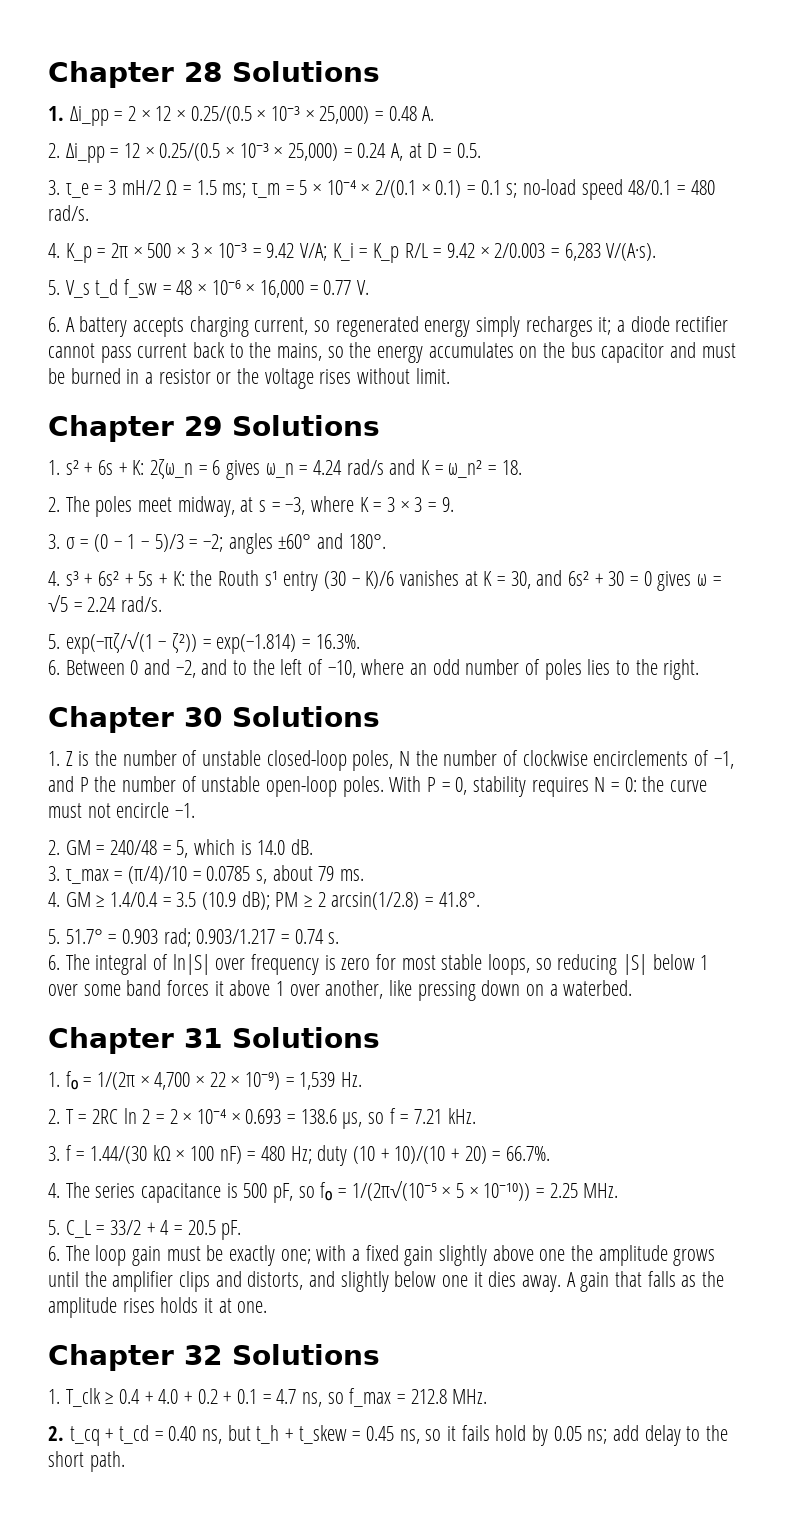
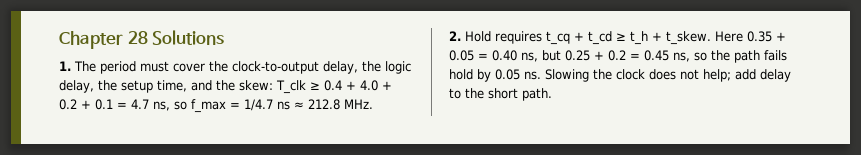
[69,106,435,126] [48,143,481,163] [48,179,715,200] [48,205,89,221] [48,243,657,263] [48,279,370,298] [48,316,729,337] [48,342,736,363] [48,368,450,389] [48,415,380,442] [48,459,522,480] [48,496,454,517] [48,533,386,554] [48,570,721,591] [48,595,163,612] [48,632,360,654] [48,659,700,680] [48,706,380,733] [48,750,734,771] [48,776,708,797] [48,802,196,818] [48,839,314,858] [48,865,365,884] [48,891,480,910] [48,928,340,947] [48,954,709,975] [48,980,633,1001] [48,1027,380,1054] [48,1071,363,1090] [48,1108,476,1129] [48,1145,551,1166] [48,1181,619,1203] [48,1220,242,1240] [48,1245,716,1266] [48,1271,725,1292] [48,1297,268,1318] [48,1344,380,1371] [48,1389,60,1404] Δi_pp = 2 × 12 × 0.25/(0.5 × 10⁻³ × 25,000) = 0.48 A. // 2. Δi_pp = 12 × 0.25/(0.5 × 10⁻³ × 25,000) = 0.24 A, at D = 0.5. // 3. τ_e = 3 mH/2 Ω = 1.5 ms; τ_m = 5 × 10⁻⁴ × 2/(0.1 × 0.1) = 0.1 s; no-load speed 48/0.1 = 480 rad/s. // 4. K_p = 2π × 500 × 3 × 10⁻³ = 9.42 V/A; K_i = K_p R/L = 9.42 × 2/0.003 = 6,283 V/(A·s). // 5. V_s t_d f_sw = 48 × 10⁻⁶ × 16,000 = 0.77 V. // 6. A battery accepts charging current, so regenerated energy simply recharges it; a diode rectifier cannot pass current back to the mains, so the energy accumulates on the bus capacitor and must be burned in a resistor or the voltage rises without limit. // Chapter 29 Solutions // 1. s² + 6s + K: 2ζω_n = 6 gives ω_n = 4.24 rad/s and K = ω_n² = 18. // 2. The poles meet midway, at s = −3, where K = 3 × 3 = 9. // 3. σ = (0 − 1 − 5)/3 = −2; angles ±60° and 180°. // 4. s³ + 6s² + 5s + K: the Routh s¹ entry (30 − K)/6 vanishes at K = 30, and 6s² + 30 = 0 gives ω = √5 = 2.24 rad/s. // 5. exp(−πζ/√(1 − ζ²)) = exp(−1.814) = 16.3%. // 6. Between 0 and −2, and to the left of −10, where an odd number of poles lies to the right. // Chapter 30 Solutions // 1. Z is the number of unstable closed-loop poles, N the number of clockwise encirclements of −1, and P the number of unstable open-loop poles. With P = 0, stability requires N = 0: the curve must not encircle −1. // 2. GM = 240/48 = 5, which is 14.0 dB. // 3. τ_max = (π/4)/10 = 0.0785 s, about 79 ms. // 4. GM ≥ 1.4/0.4 = 3.5 (10.9 dB); PM ≥ 2 arcsin(1/2.8) = 41.8°. // 5. 51.7° = 0.903 rad; 0.903/1.217 = 0.74 s. // 6. The integral of ln|S| over frequency is zero for most stable loops, so reducing |S| below 1 over some band forces it above 1 over another, like pressing down on a waterbed. // Chapter 31 Solutions // 1. f₀ = 1/(2π × 4,700 × 22 × 10⁻⁹) = 1,539 Hz. // 2. T = 2RC ln 2 = 2 × 10⁻⁴ × 0.693 = 138.6 µs, so f = 7.21 kHz. // 3. f = 1.44/(30 kΩ × 100 nF) = 480 Hz; duty (10 + 10)/(10 + 20) = 66.7%. // 4. The series capacitance is 500 pF, so f₀ = 1/(2π√(10⁻⁵ × 5 × 10⁻¹⁰)) = 2.25 MHz. // 5. C_L = 33/2 + 4 = 20.5 pF. // 6. The loop gain must be exactly one; with a fixed gain slightly above one the amplitude grows until the amplifier clips and distorts, and slightly below one it dies away. A gain that falls as the amplitude rises holds it at one. // Chapter 32 Solutions // 1. -> [74,61,411,74] [59,80,273,93] The period must cover the clock-to-output delay, the logic delay, the setup time, and the skew:
(406, 1399) none -> [244,99,304,111] 1/4.7 ns ≈
(64, 1433) none -> [465,31,542,44] Hold requires
(150, 1434) none -> [616,31,786,45] [449,50,474,61] ≥ t_h + t_skew. Here 0.35 + 0.05
[256,1425,347,1444] t_h + t_skew -> [565,50,626,61] 0.25 + 0.2
[447,1426,457,1441] it -> [711,50,760,63] the path
[587,1429,608,1444] ns; -> [524,69,731,82] ns. Slowing the clock does not help;

